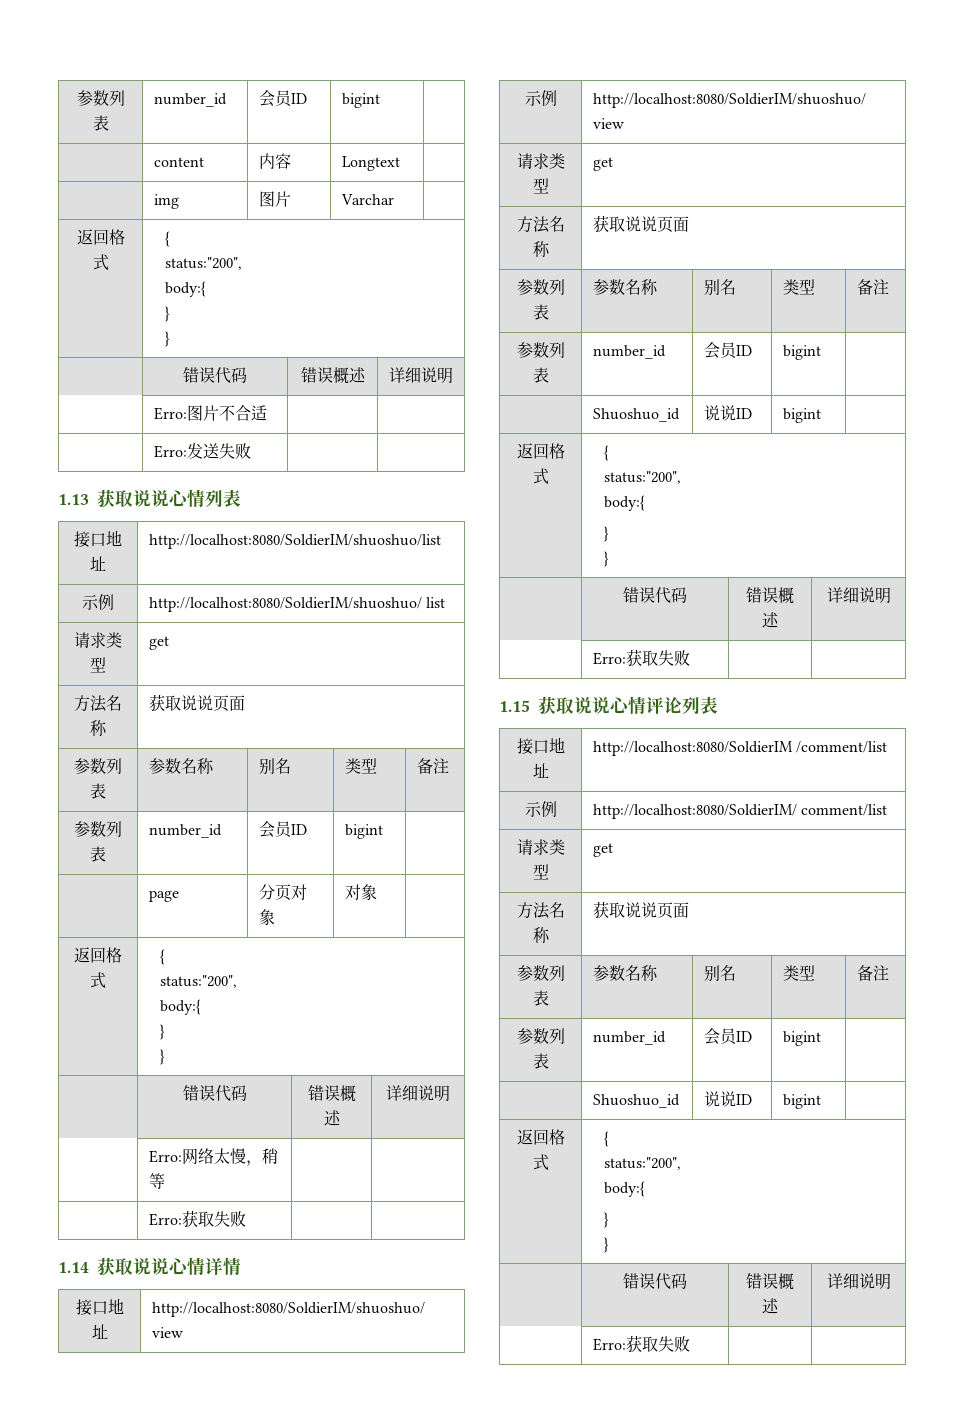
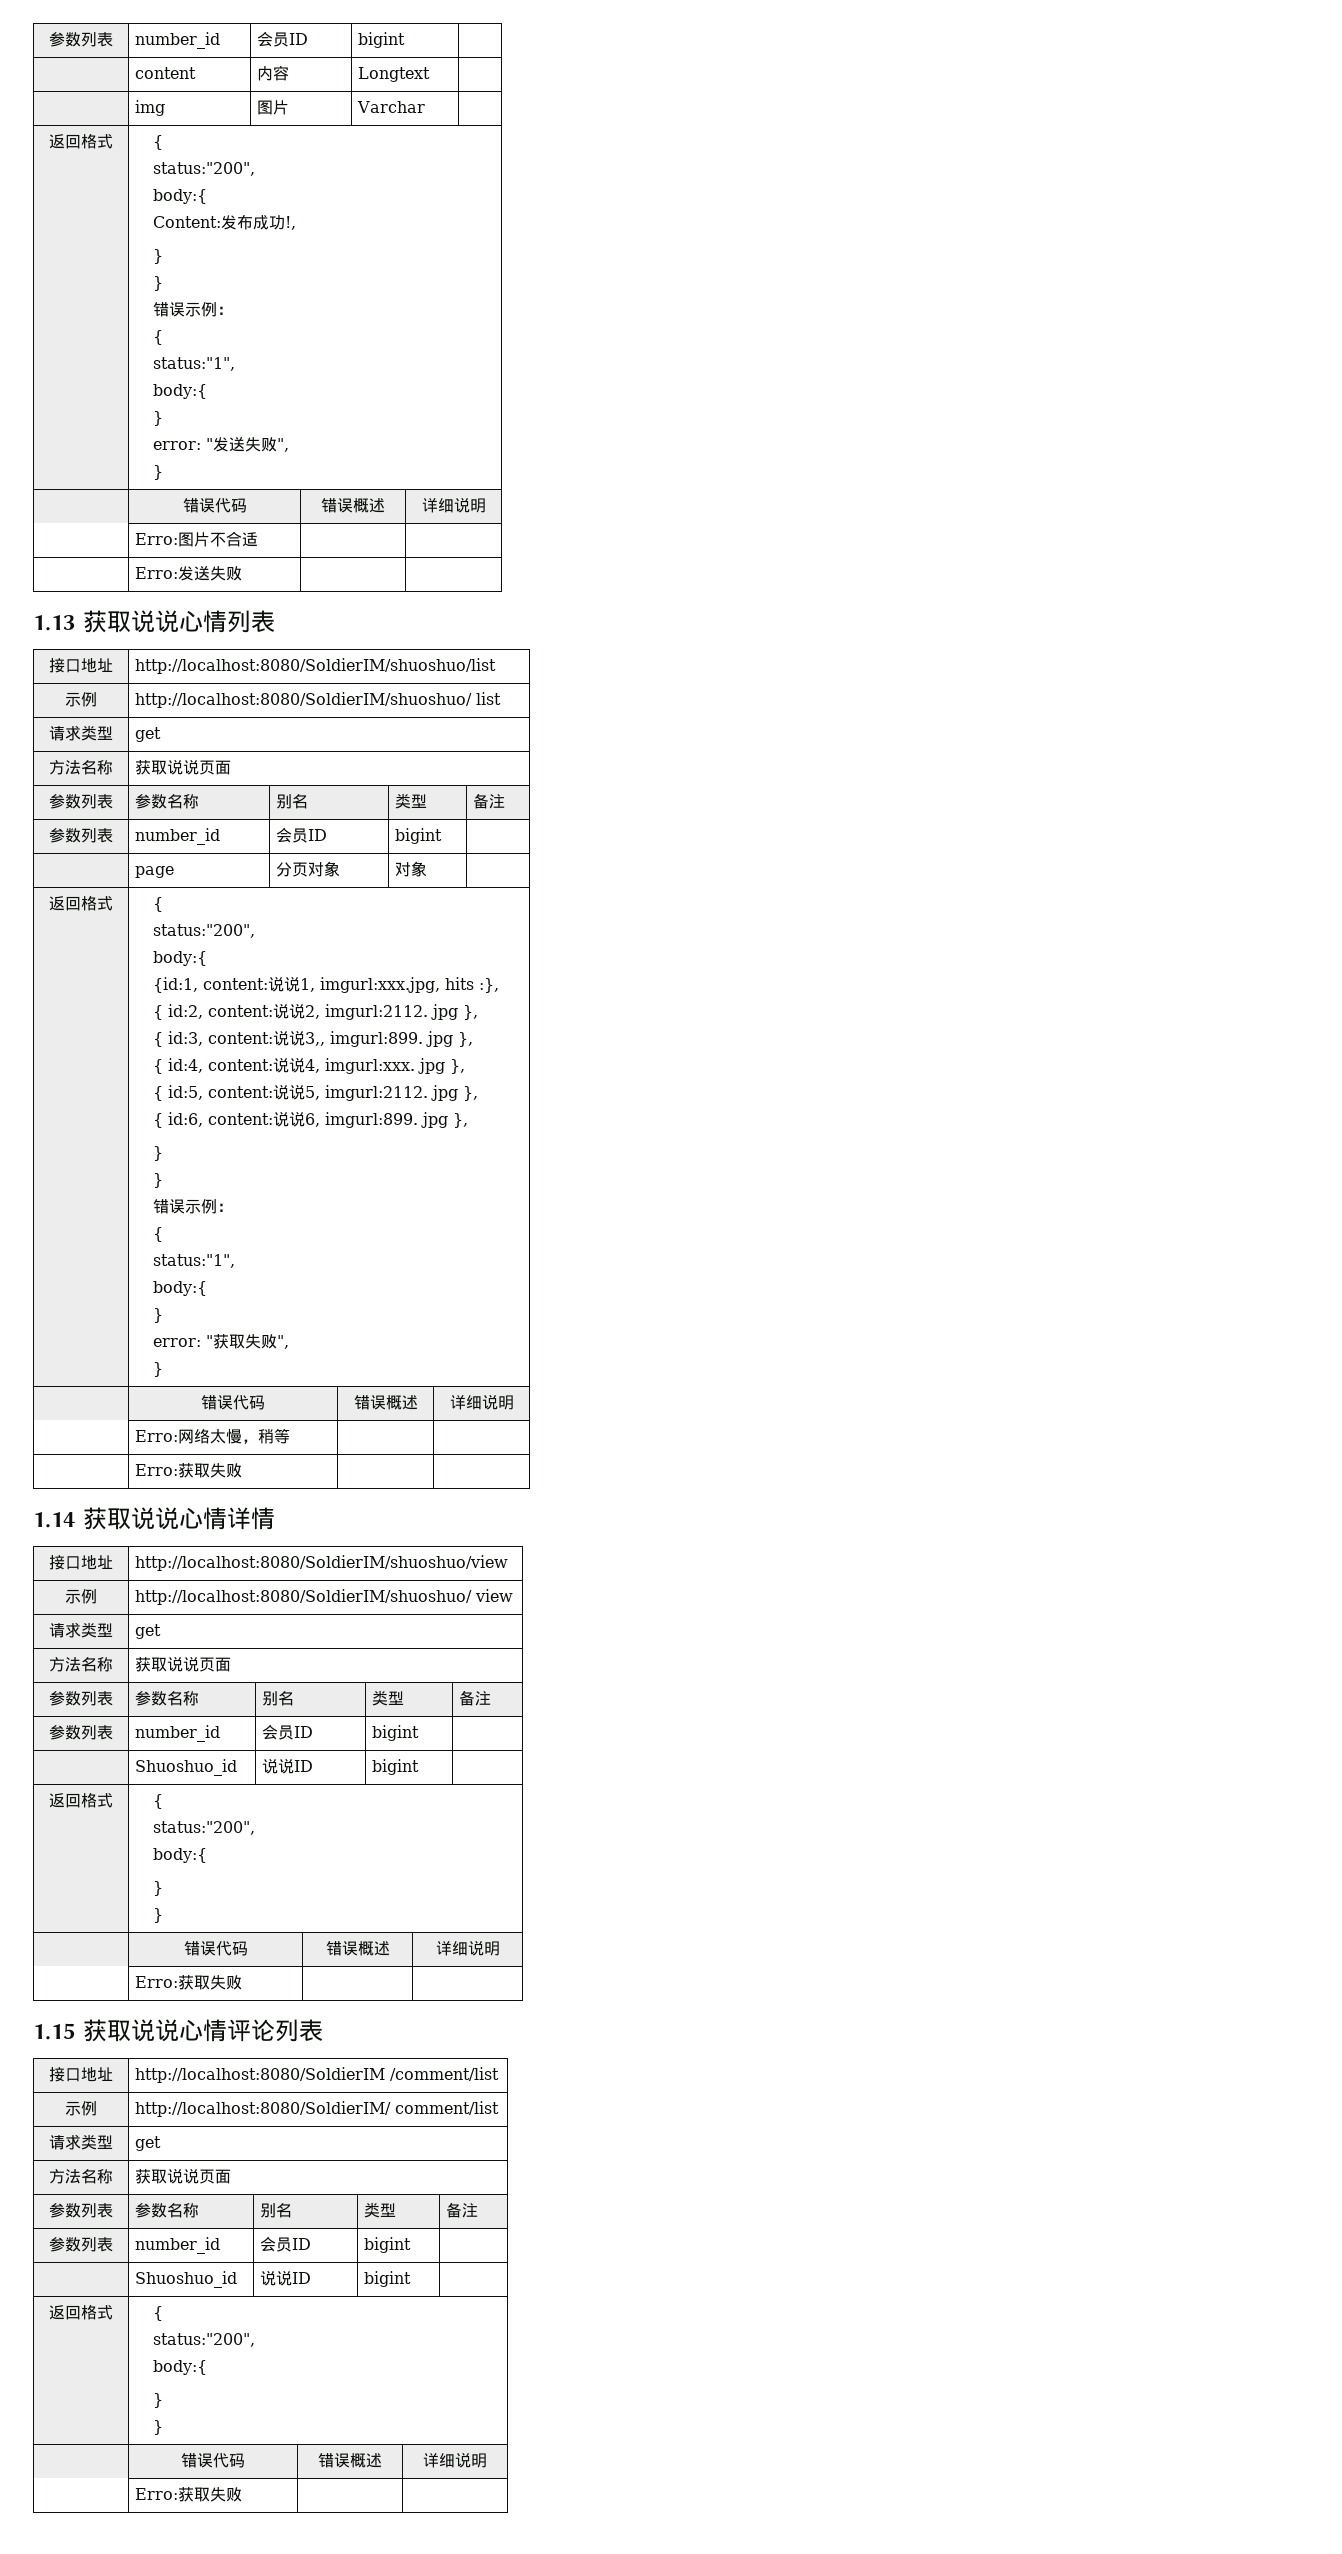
[165,306,171,322] } -> [153,214,297,230] [153,249,164,264] [153,276,164,291] [153,302,234,317] [153,330,164,345] [153,357,236,371] [153,384,208,399] [153,411,164,426] [153,436,290,452] Content:发布成功!, // } // } // 错误示例： // { // status:"1", // body:{ // } // error: "发送失败",
[160,1024,166,1040] } -> [153,976,500,993] [153,1003,479,1020] [153,1030,474,1047] [153,1057,466,1074] [153,1084,479,1101] [153,1111,469,1128] [153,1146,164,1161] [153,1173,164,1188] [153,1199,234,1214] [153,1227,164,1242] [153,1254,236,1268] [153,1281,208,1296] [153,1308,164,1323] [153,1334,290,1349] {id:1, content:说说1, imgurl:xxx.jpg, hits :}, // { id:2, content:说说2, imgurl:2112. jpg }, // { id:3, content:说说3,, imgurl:899. jpg }, // { id:4, content:说说4, imgurl:xxx. jpg }, // { id:5, content:说说5, imgurl:2112. jpg }, // { id:6, content:说说6, imgurl:899. jpg }, // } // } // 错误示例： // { // status:"1", // body:{ // } // error: "获取失败",

